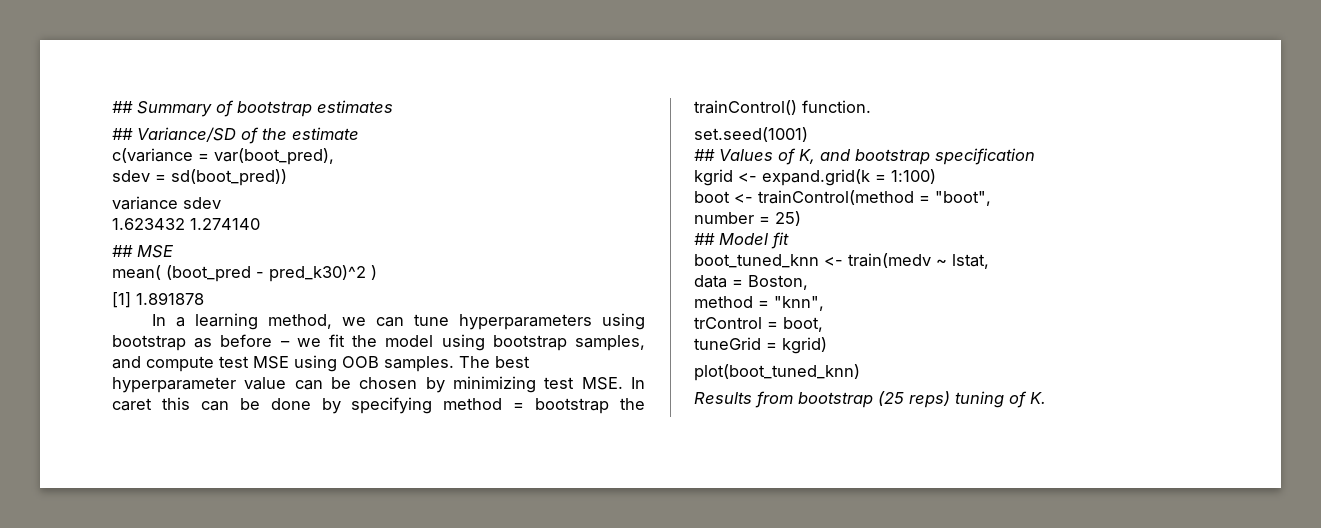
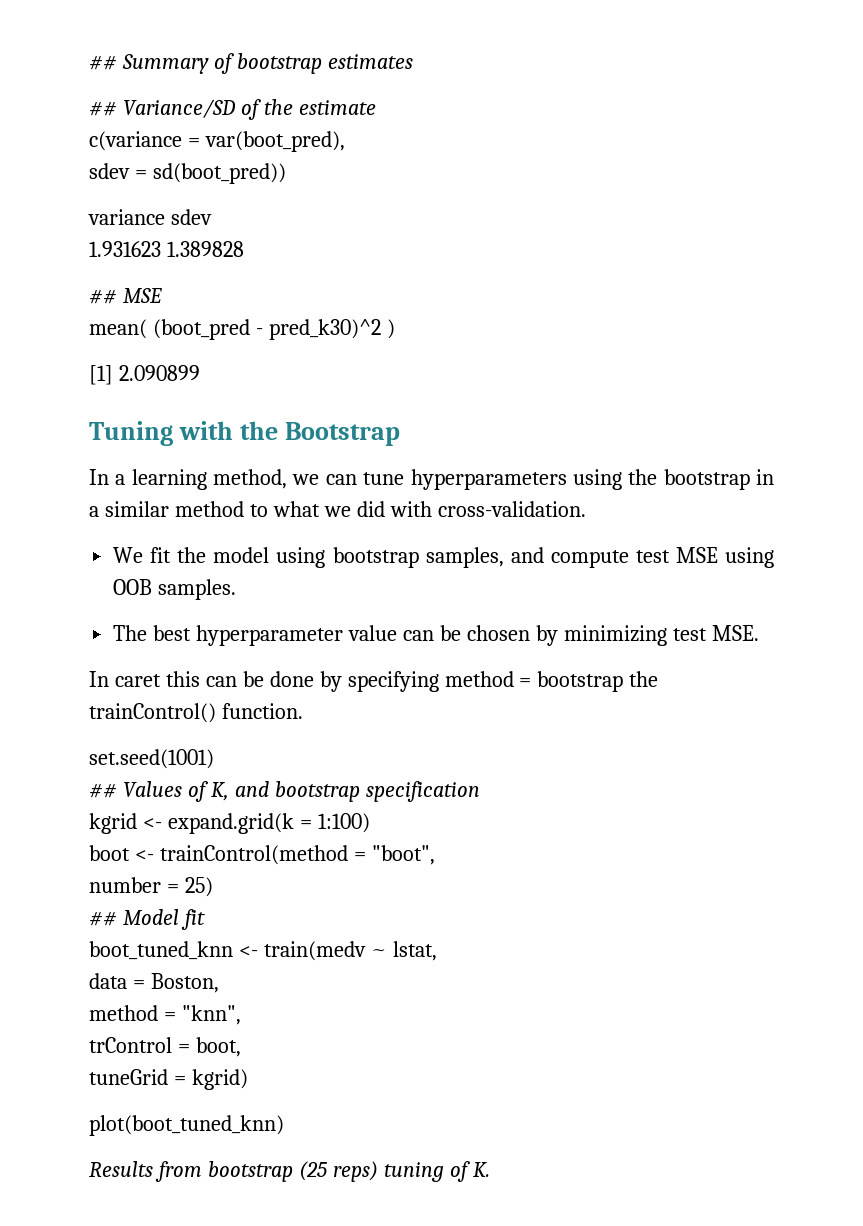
[112,218,260,230] 1.623432 1.274140 -> [89,241,244,257] 1.931623 1.389828
[136,292,204,305] 1.891878 -> [118,365,200,381] [89,421,400,446] 2.090899 // Tuning with the Bootstrap
[112,334,321,351] bootstrap as before – we -> [628,469,775,490] [89,501,586,517] [113,547,144,563] the bootstrap in a similar method to what we did with cross-validation. // We
(454, 364) none -> (237, 589) //
(623, 383) none -> (759, 633) //

